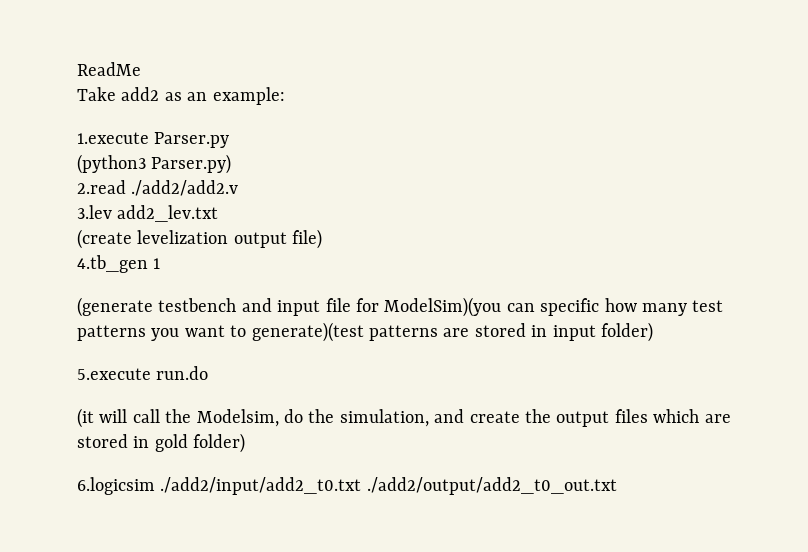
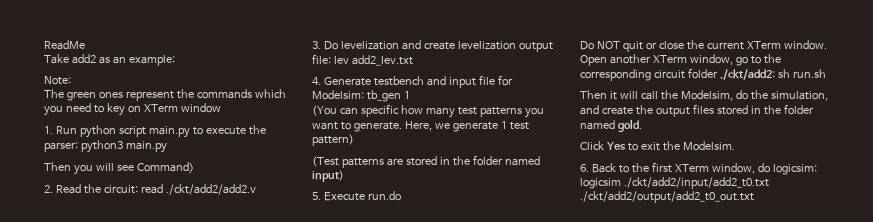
[77,132,230,148] [77,154,232,174] [77,180,239,196] [77,205,219,222] [77,229,323,249] [77,255,161,273] [77,297,153,317] 1.execute Parser.py // (python3 Parser.py) // 2.read ./add2/add2.v // 3.lev add2_lev.txt // (create levelization output file) // 4.tb_gen 1 // (generate -> [44,76,71,85] [44,89,286,101] [44,103,221,116] [44,125,266,138] [44,140,167,153] [44,162,194,175] [44,184,256,195] [312,40,553,52] [312,54,413,66] [312,77,371,86] Note: // The green ones represent the commands which you need to key on XTerm window // 1. Run python script main.py to execute the parser: python3 main.py // Then you will see Command> // 2. Read the circuit: read ./ckt/add2/add2.v // 3. Do levelization and create levelization output file: lev add2_lev.txt // 4. Generate
[384,297,502,317] ModelSim)(you -> [312,90,410,102] [312,105,337,116] Modelsim: tb_gen 1 // (You
[251,322,653,342] [77,366,209,380] [77,408,94,428] generate)(test patterns are stored in input folder) // 5.execute run.do // (it -> [353,121,529,132] [312,134,354,146] [312,155,540,168] [312,170,344,182] [312,191,401,201] [580,40,827,52] [580,54,781,66] [580,68,826,81] [580,90,617,100] generate. Here, we generate 1 test pattern) // (Test patterns are stored in the folder named input) // 5. Execute run.do // Do NOT quit or close the current XTerm window. Open another XTerm window, go to the corresponding circuit folder ./ckt/add2: sh run.sh // Then it
[653,409,731,423] [77,433,246,453] [77,477,617,495] which are stored in gold folder) // 6.logicsim ./add2/input/add2_t0.txt ./add2/output/add2_t0_out.txt -> [716,104,814,115] [580,119,642,132] [580,141,735,151] [580,162,817,175] [580,177,769,189] [580,191,754,203] stored in the folder named gold. // Click Yes to exit the Modelsim. // 6. Back to the first XTerm window, do logicsim: logicsim ./ckt/add2/input/add2_t0.txt ./ckt/add2/output/add2_t0_out.txt

